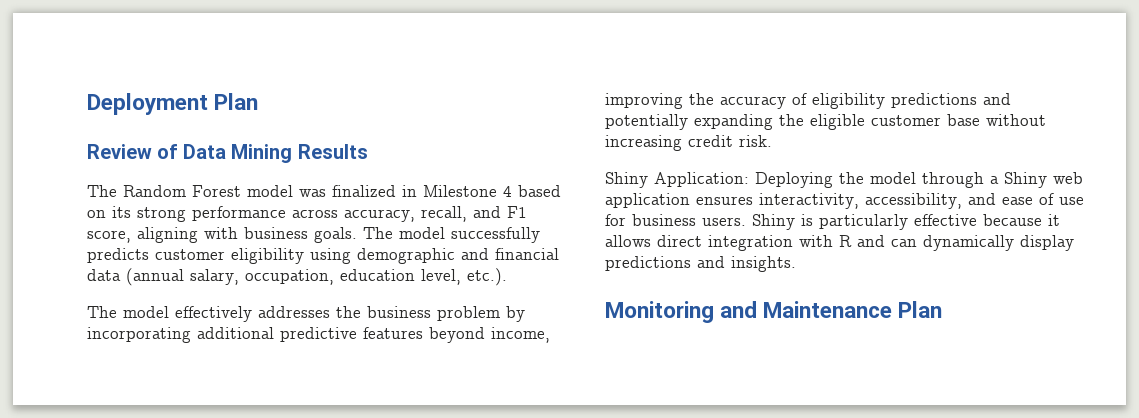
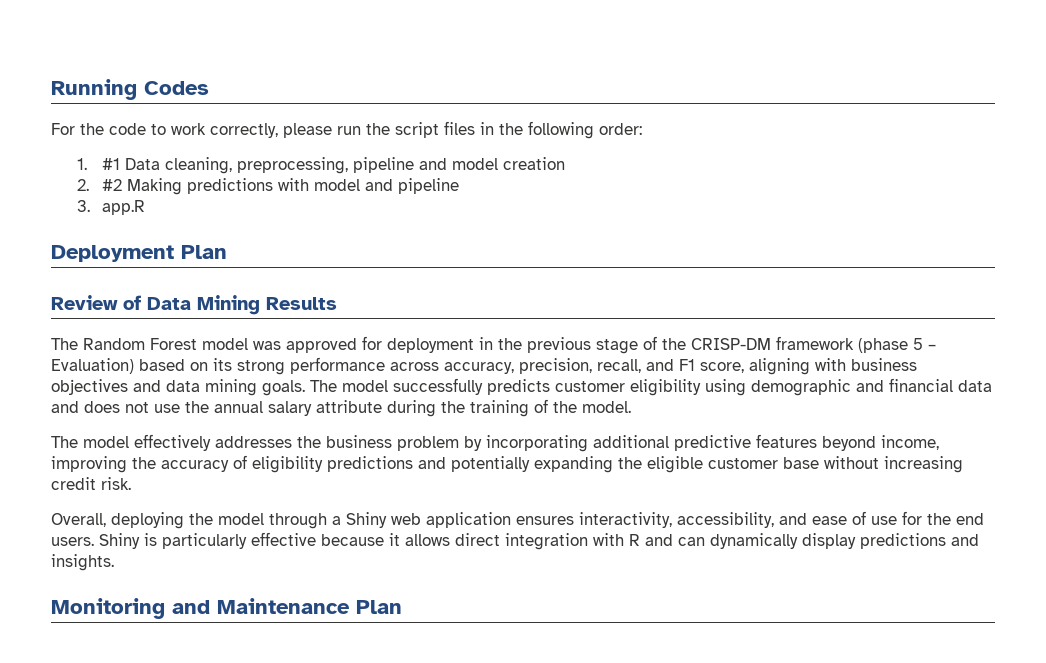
(87, 104) none -> [51,79,209,100] [51,121,642,139] [76,157,565,174] [76,178,459,195] [76,200,145,215] Running Codes // For the code to work correctly, please run the script files in the following order: // 1. #1 Data cleaning, preprocessing, pipeline and model creation // 2. #2 Making predictions with model and pipeline // 3. app.R //
[332,185,512,197] finalized in Milestone 4 -> [286,336,936,354] [51,358,134,374] approved for deployment in the previous stage of the CRISP-DM framework (phase 5 – Evaluation)
(415, 215) none -> [519,358,592,374] precision,
(308, 233) none -> [51,379,257,396] objectives and data mining
[126,268,507,286] (annual salary, occupation, education level, etc.). -> [51,399,631,417] and does not use the annual salary attribute during the training of the model.
[605,172,833,188] Shiny Application: Deploying -> [51,512,184,529] Overall, deploying
[632,214,696,226] business -> [927,513,984,525] the end

